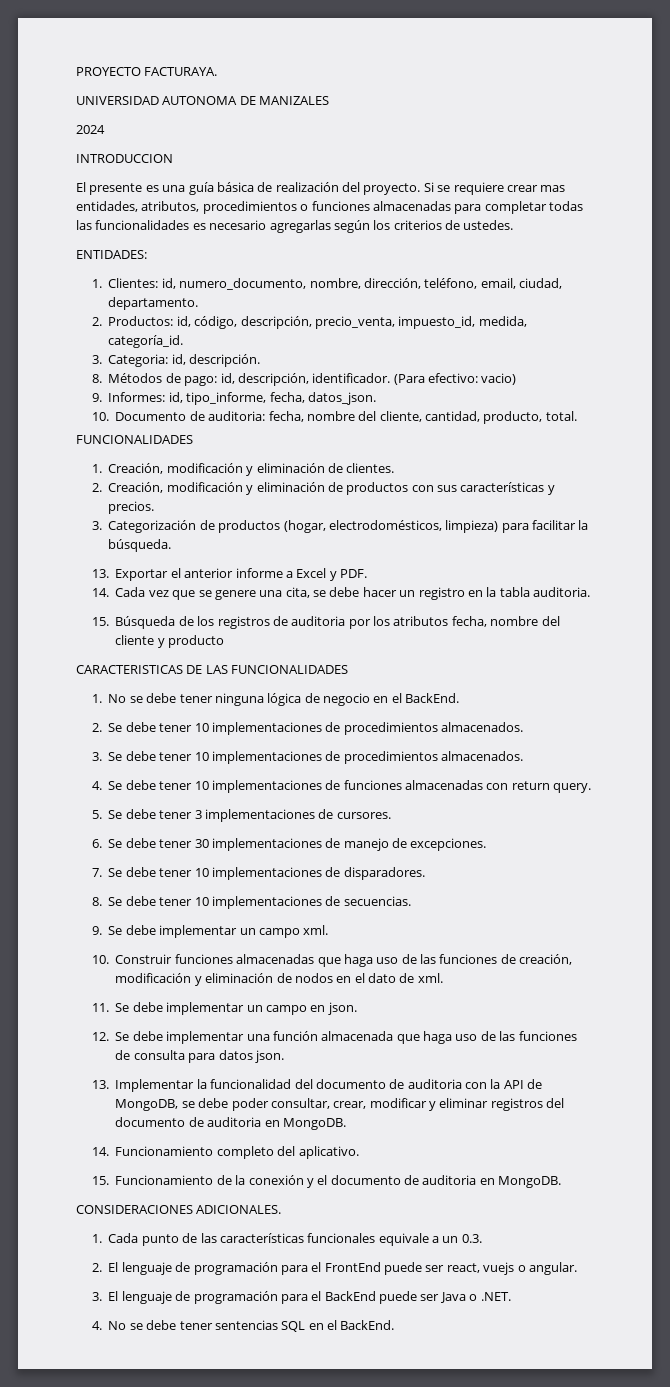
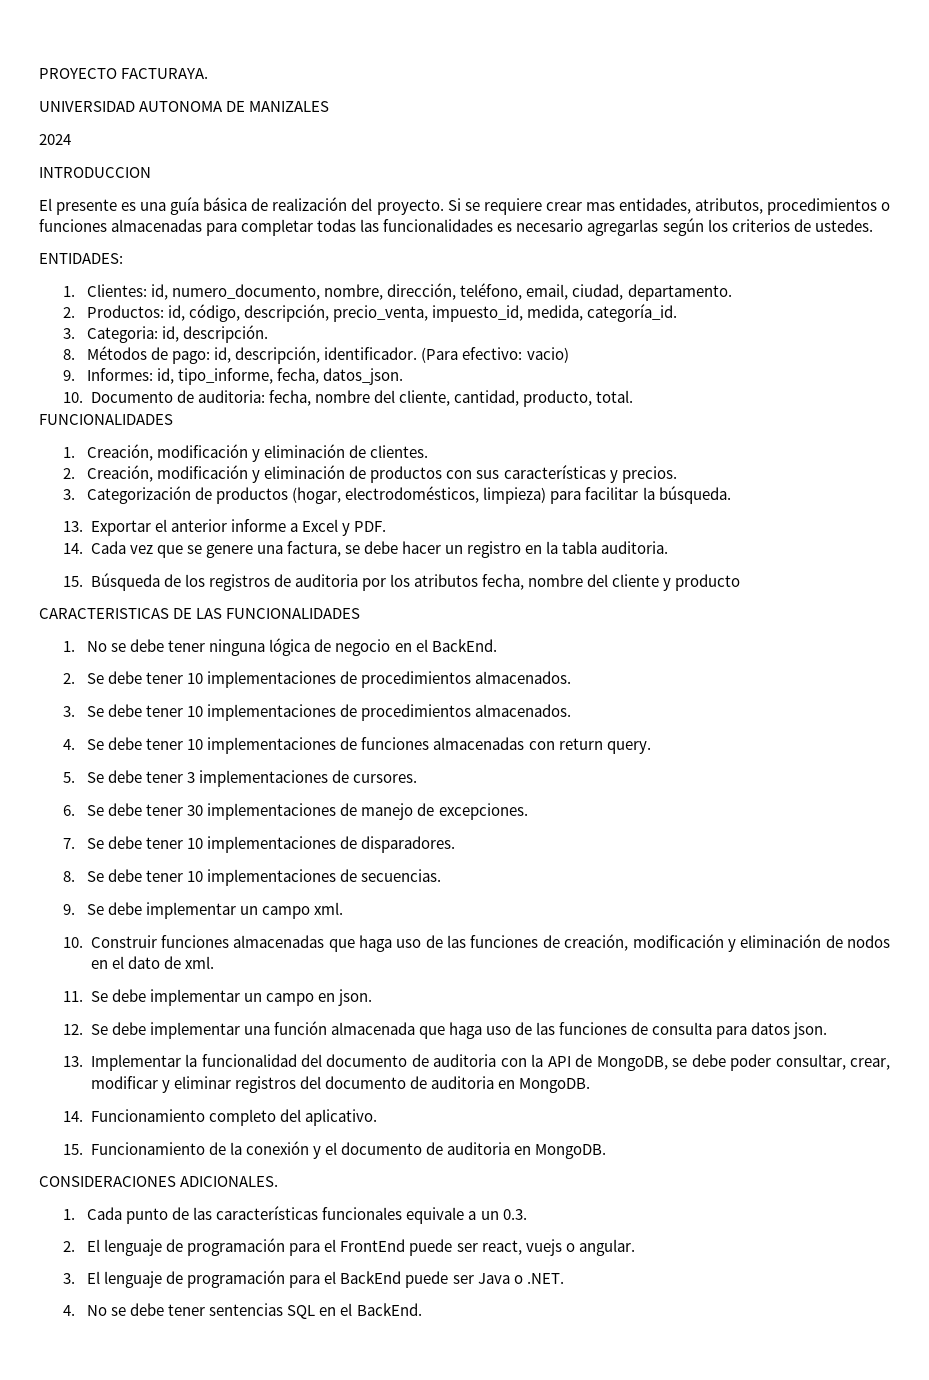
[285,587,310,598] cita, -> [286,541,341,557] factura,

